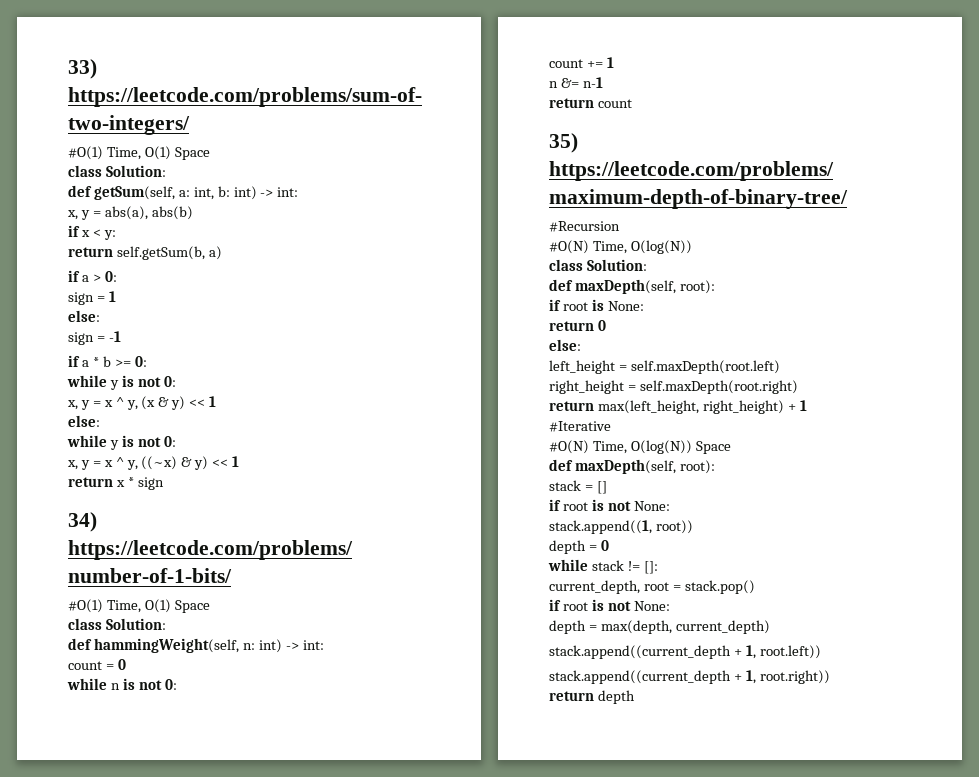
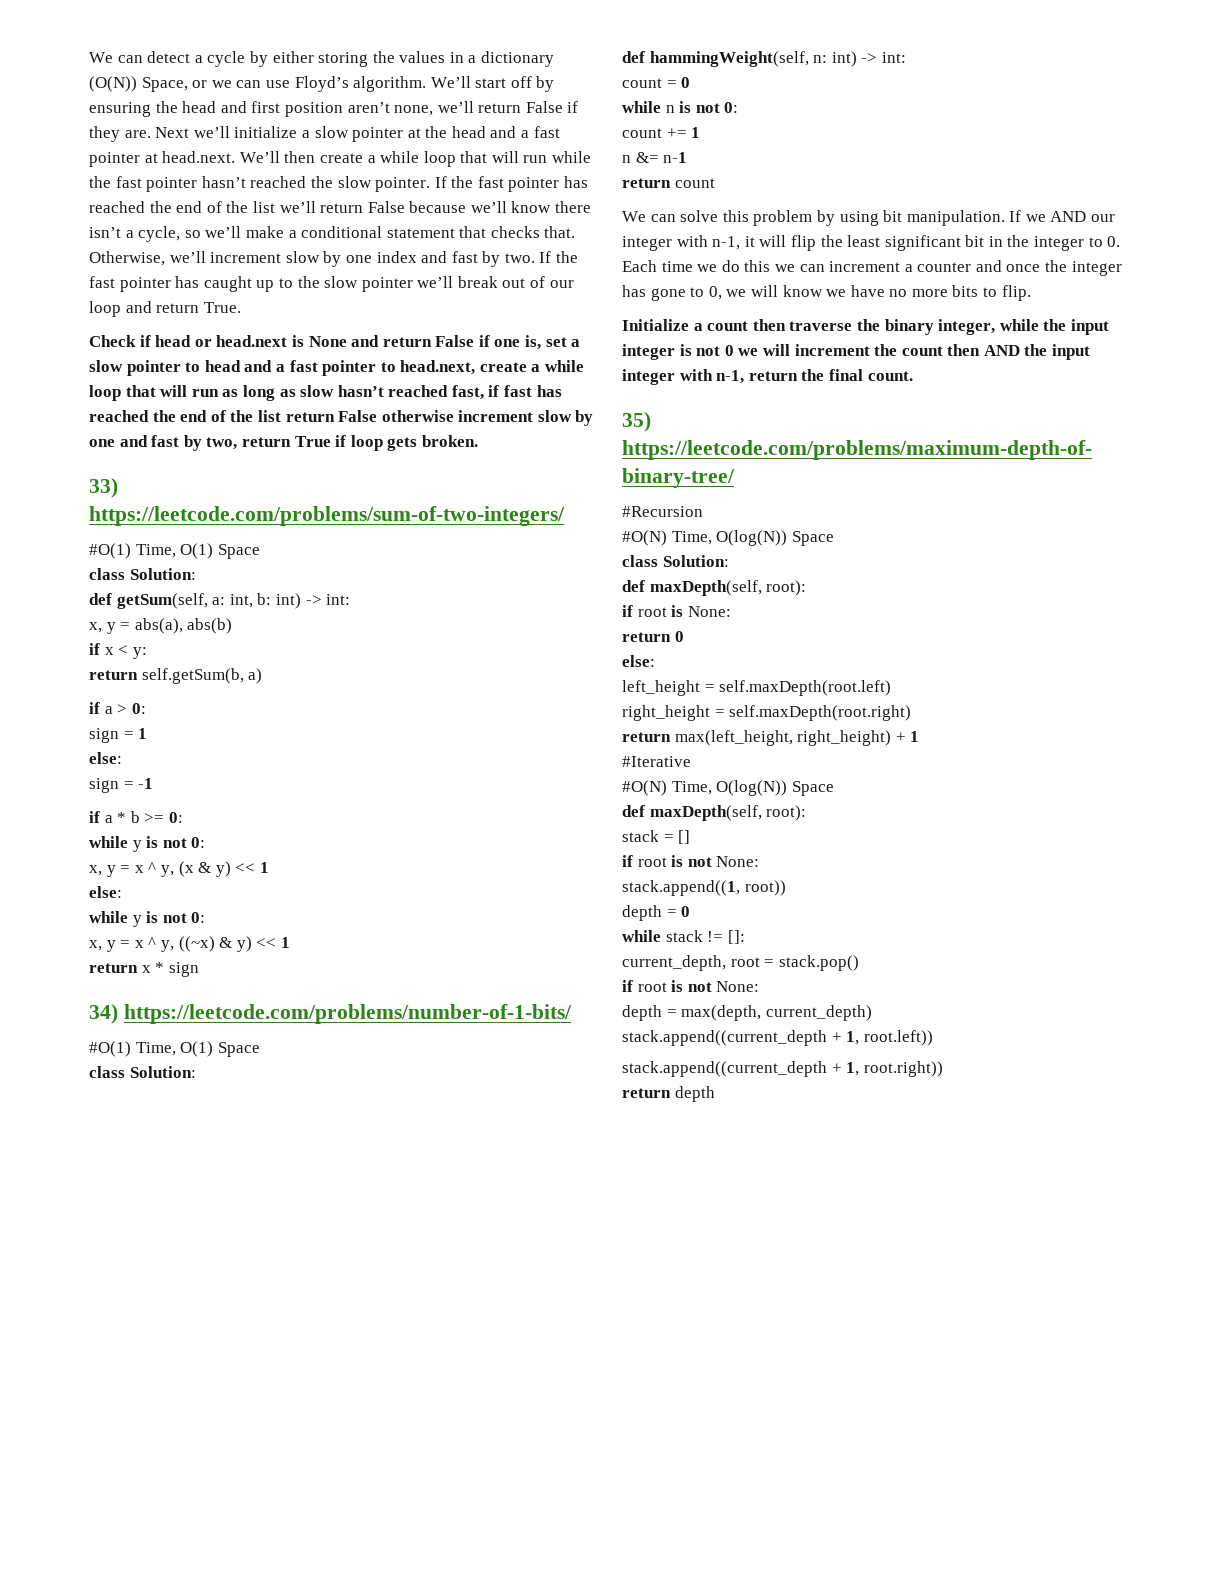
(68, 69) none -> [89,51,555,67] [89,76,555,92] [89,101,579,117] [89,126,560,142] [89,151,592,167] [89,176,589,192] [89,201,592,213] [89,226,576,242] [89,251,579,267] [89,276,574,292] [89,301,241,317] [89,335,581,350] [89,360,585,376] [89,385,562,401] [89,410,594,426] [89,435,478,451] We can detect a cycle by either storing the values in a dictionary (O(N)) Space, or we can use Floyd’s algorithm. We’ll start off by ensuring the head and first position aren’t none, we’ll return False if they are. Next we’ll initialize a slow pointer at the head and a fast pointer at head.next. We’ll then create a while loop that will run while the fast pointer hasn’t reached the slow pointer. If the fast pointer has reached the end of the list we’ll return False because we’ll know there isn’t a cycle, so we’ll make a conditional statement that checks that. Otherwise, we’ll increment slow by one index and fast by two. If the fast pointer has caught up to the slow pointer we’ll break out of our loop and return True. // Check if head or head.next is None and return False if one is, set a slow pointer to head and a fast pointer to head.next, create a while loop that will run as long as slow hasn’t reached fast, if fast has reached the end of the list return False otherwise increment slow by one and fast by two, return True if loop gets broken. //
(632, 103) none -> [622,210,1116,226] [622,235,1121,251] [622,260,1122,276] [622,285,1031,301] [622,319,1109,335] [622,344,1091,360] [622,369,913,385] // We can solve this problem by using bit manipulation. If we AND our integer with n-1, it will flip the least significant bit in the integer to 0. Each time we do this we can increment a counter and once the integer has gone to 0, we will know we have no more bits to flip. // Initialize a count then traverse the binary integer, while the input integer is not 0 we will increment the count then AND the input integer with n-1, return the final count.
(692, 247) none -> [791,531,834,546] Space

